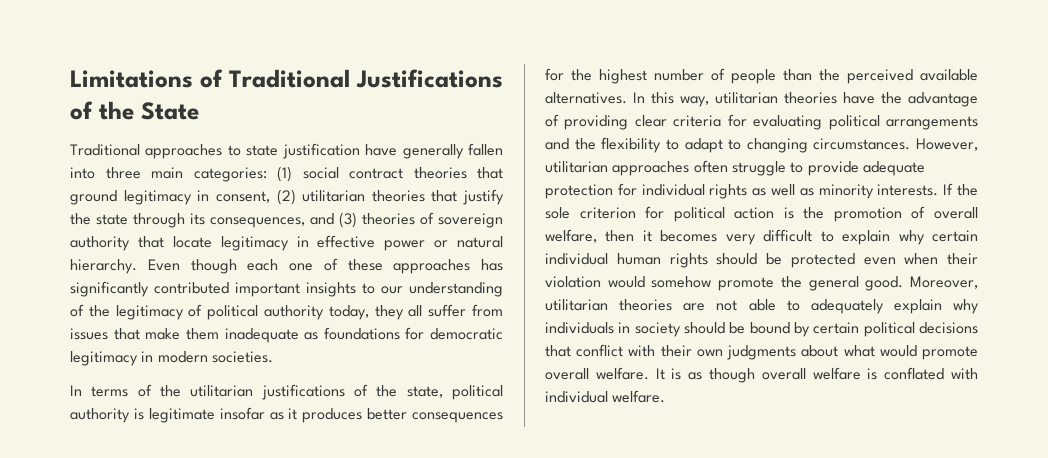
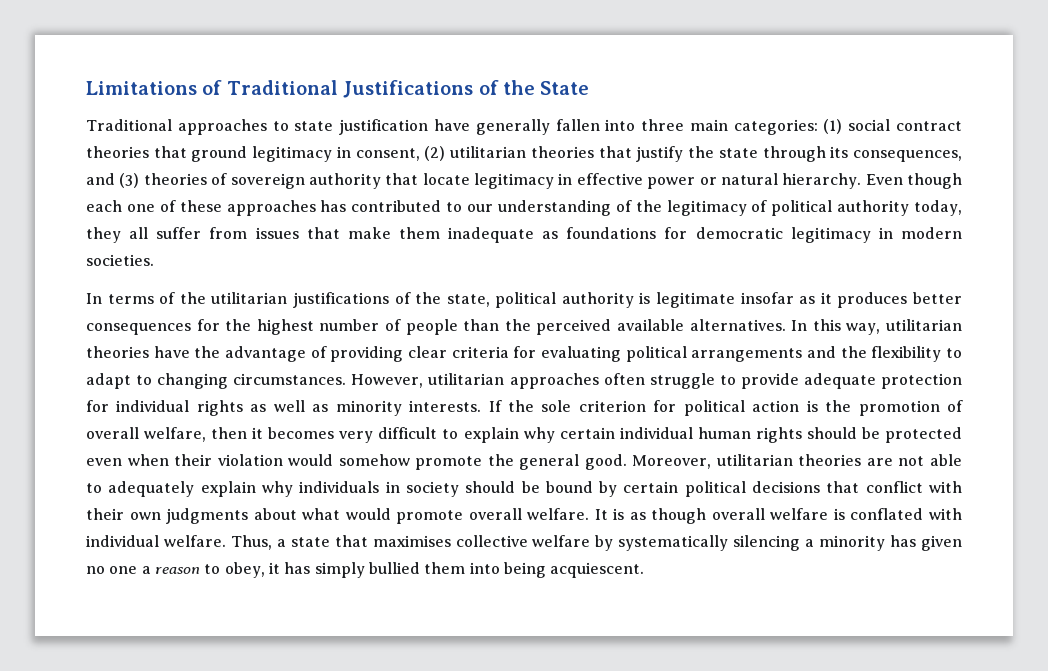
[70,281,356,297] significantly contributed important insights -> [351,200,442,212] contributed
(666, 396) none -> [230,535,963,551] [86,562,645,578] Thus, a state that maximises collective welfare by systematically silencing a minority has given no one a reason to obey, it has simply bullied them into being acquiescent.

